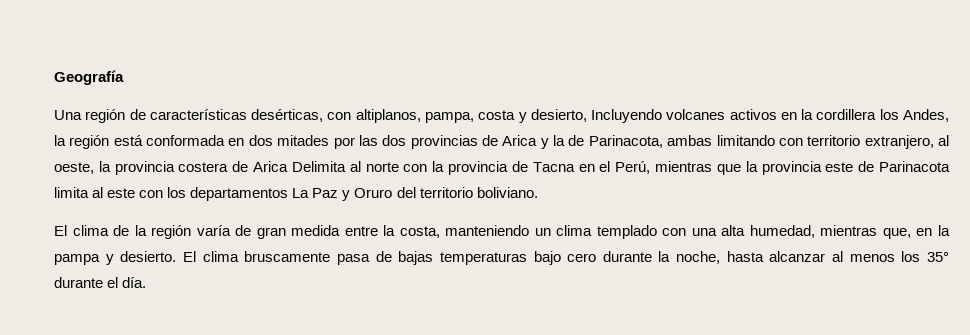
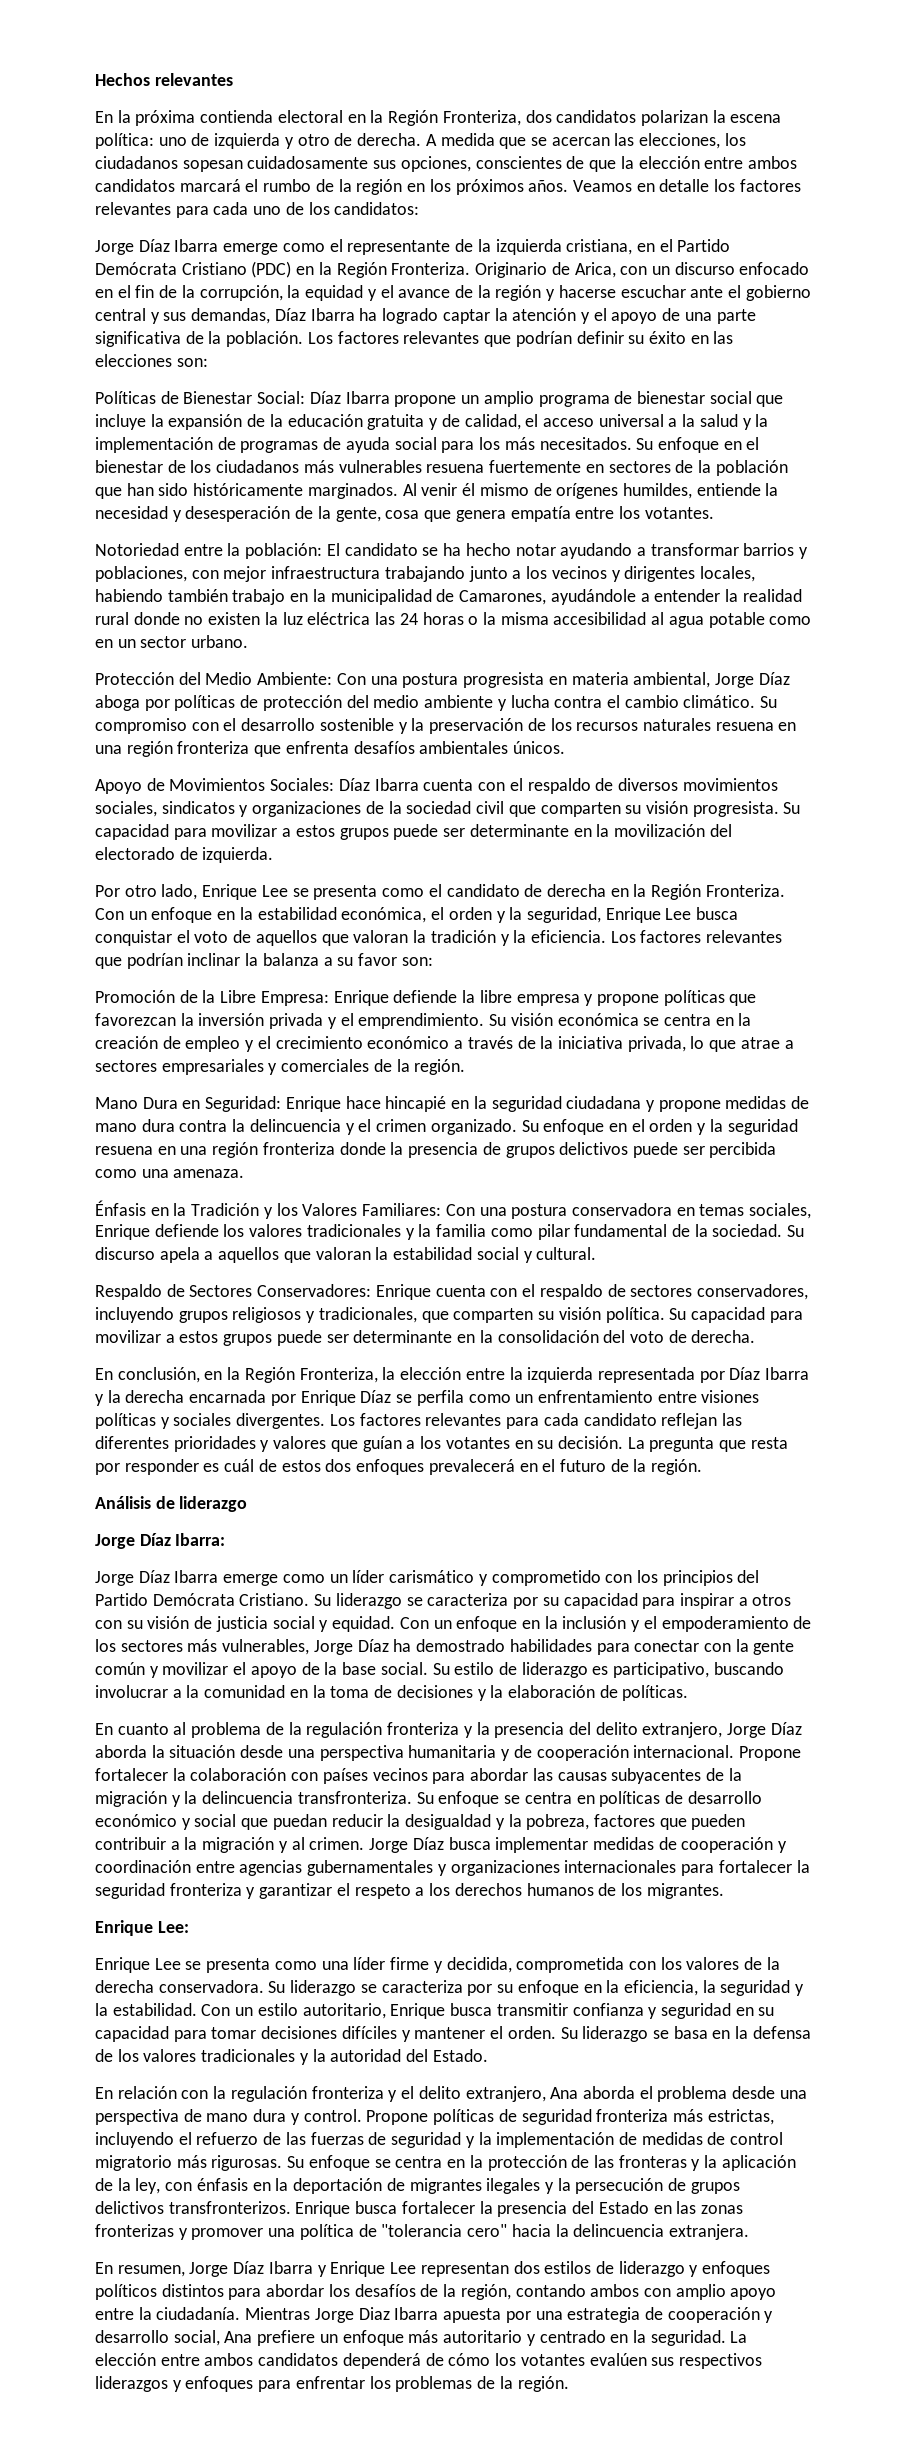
[54,70,124,85] [54,109,950,123] [54,135,950,149] [54,161,951,175] [54,187,538,201] [54,225,950,239] [54,251,949,265] [54,277,147,288] Geografía // Una región de características desérticas, con altiplanos, pampa, costa y desierto, Incluyendo volcanes activos en la cordillera los Andes, la región está conformada en dos mitades por las dos provincias de Arica y la de Parinacota, ambas limitando con territorio extranjero, al oeste, la provincia costera de Arica Delimita al norte con la provincia de Tacna en el Perú, mientras que la provincia este de Parinacota limita al este con los departamentos La Paz y Oruro del territorio boliviano. // El clima de la región varía de gran medida entre la costa, manteniendo un clima templado con una alta humedad, mientras que, en la pampa y desierto. El clima bruscamente pasa de bajas temperaturas bajo cero durante la noche, hasta alcanzar al menos los 35° durante el día. -> [95,73,233,86] [95,110,782,126] [95,133,746,149] [95,156,797,172] [95,179,801,195] [95,202,420,218] [95,239,731,255] [95,261,810,278] [95,285,811,301] [95,308,756,324] [95,331,734,347] [95,354,208,367] [95,391,784,407] [95,414,769,430] [95,437,760,453] [95,460,788,476] [95,483,779,499] [95,506,714,522] [95,543,809,559] [95,566,755,582] [95,589,802,605] [95,612,812,628] [95,635,249,648] [95,672,790,688] [95,695,778,711] [95,718,797,734] [95,741,566,757] [95,778,778,794] [95,801,801,817] [95,824,732,840] [95,847,274,863] [95,884,785,900] [95,907,739,923] [95,930,783,946] [95,953,433,969] [95,990,757,1006] [95,1013,752,1029] [95,1036,794,1052] [95,1059,466,1075] [95,1096,810,1112] [95,1119,798,1135] [95,1142,777,1158] [95,1169,245,1178] [95,1200,812,1219] [95,1224,805,1240] [95,1247,597,1263] [95,1284,808,1300] [95,1307,803,1323] [95,1330,756,1346] [95,1367,810,1383] [95,1390,760,1406] [95,1413,742,1429] [95,1436,788,1452] [95,1459,703,1475] [95,1496,248,1512] [95,1533,226,1549] [95,1570,760,1586] [95,1593,792,1609] [95,1616,812,1632] [95,1639,795,1655] [95,1662,784,1678] [95,1685,689,1701] [95,1722,802,1738] [95,1745,801,1761] [95,1768,742,1784] [95,1791,762,1807] [95,1814,746,1830] [95,1837,788,1853] [95,1860,810,1876] [95,1883,724,1899] [95,1920,189,1936] [95,1957,780,1973] [95,1980,805,1996] [95,2003,775,2019] [95,2026,811,2042] [95,2049,488,2065] [95,2086,807,2102] [95,2109,774,2125] [95,2132,784,2148] [95,2155,796,2171] [95,2178,740,2194] [95,2201,743,2217] [95,2224,749,2240] [95,2261,771,2277] [95,2284,777,2300] [95,2307,774,2323] [95,2330,748,2346] [95,2353,762,2369] [95,2376,569,2392] Hechos relevantes // En la próxima contienda electoral en la Región Fronteriza, dos candidatos polarizan la escena política: uno de izquierda y otro de derecha. A medida que se acercan las elecciones, los ciudadanos sopesan cuidadosamente sus opciones, conscientes de que la elección entre ambos candidatos marcará el rumbo de la región en los próximos años. Veamos en detalle los factores relevantes para cada uno de los candidatos: // Jorge Díaz Ibarra emerge como el representante de la izquierda cristiana, en el Partido Demócrata Cristiano (PDC) en la Región Fronteriza. Originario de Arica, con un discurso enfocado en el fin de la corrupción, la equidad y el avance de la región y hacerse escuchar ante el gobierno central y sus demandas, Díaz Ibarra ha logrado captar la atención y el apoyo de una parte significativa de la población. Los factores relevantes que podrían definir su éxito en las elecciones son: // Políticas de Bienestar Social: Díaz Ibarra propone un amplio programa de bienestar social que incluye la expansión de la educación gratuita y de calidad, el acceso universal a la salud y la implementación de programas de ayuda social para los más necesitados. Su enfoque en el bienestar de los ciudadanos más vulnerables resuena fuertemente en sectores de la población que han sido históricamente marginados. Al venir él mismo de orígenes humildes, entiende la necesidad y desesperación de la gente, cosa que genera empatía entre los votantes. // Notoriedad entre la población: El candidato se ha hecho notar ayudando a transformar barrios y poblaciones, con mejor infraestructura trabajando junto a los vecinos y dirigentes locales, habiendo también trabajo en la municipalidad de Camarones, ayudándole a entender la realidad rural donde no existen la luz eléctrica las 24 horas o la misma accesibilidad al agua potable como en un sector urbano. // Protección del Medio Ambiente: Con una postura progresista en materia ambiental, Jorge Díaz aboga por políticas de protección del medio ambiente y lucha contra el cambio climático. Su compromiso con el desarrollo sostenible y la preservación de los recursos naturales resuena en una región fronteriza que enfrenta desafíos ambientales únicos. // Apoyo de Movimientos Sociales: Díaz Ibarra cuenta con el respaldo de diversos movimientos sociales, sindicatos y organizaciones de la sociedad civil que comparten su visión progresista. Su capacidad para movilizar a estos grupos puede ser determinante en la movilización del electorado de izquierda. // Por otro lado, Enrique Lee se presenta como el candidato de derecha en la Región Fronteriza. Con un enfoque en la estabilidad económica, el orden y la seguridad, Enrique Lee busca conquistar el voto de aquellos que valoran la tradición y la eficiencia. Los factores relevantes que podrían inclinar la balanza a su favor son: // Promoción de la Libre Empresa: Enrique defiende la libre empresa y propone políticas que favorezcan la inversión privada y el emprendimiento. Su visión económica se centra en la creación de empleo y el crecimiento económico a través de la iniciativa privada, lo que atrae a sectores empresariales y comerciales de la región. // Mano Dura en Seguridad: Enrique hace hincapié en la seguridad ciudadana y propone medidas de mano dura contra la delincuencia y el crimen organizado. Su enfoque en el orden y la seguridad resuena en una región fronteriza donde la presencia de grupos delictivos puede ser percibida como una amenaza. // Énfasis en la Tradición y los Valores Familiares: Con una postura conservadora en temas sociales, Enrique defiende los valores tradicionales y la familia como pilar fundamental de la sociedad. Su discurso apela a aquellos que valoran la estabilidad social y cultural. // Respaldo de Sectores Conservadores: Enrique cuenta con el respaldo de sectores conservadores, incluyendo grupos religiosos y tradicionales, que comparten su visión política. Su capacidad para movilizar a estos grupos puede ser determinante en la consolidación del voto de derecha. // En conclusión, en la Región Fronteriza, la elección entre la izquierda representada por Díaz Ibarra y la derecha encarnada por Enrique Díaz se perfila como un enfrentamiento entre visiones políticas y sociales divergentes. Los factores relevantes para cada candidato reflejan las diferentes prioridades y valores que guían a los votantes en su decisión. La pregunta que resta por responder es cuál de estos dos enfoques prevalecerá en el futuro de la región. // Análisis de liderazgo // Jorge Díaz Ibarra: // Jorge Díaz Ibarra emerge como un líder carismático y comprometido con los principios del Partido Demócrata Cristiano. Su liderazgo se caracteriza por su capacidad para inspirar a otros con su visión de justicia social y equidad. Con un enfoque en la inclusión y el empoderamiento de los sectores más vulnerables, Jorge Díaz ha demostrado habilidades para conectar con la gente común y movilizar el apoyo de la base social. Su estilo de liderazgo es participativo, buscando involucrar a la comunidad en la toma de decisiones y la elaboración de políticas. // En cuanto al problema de la regulación fronteriza y la presencia del delito extranjero, Jorge Díaz aborda la situación desde una perspectiva humanitaria y de cooperación internacional. Propone fortalecer la colaboración con países vecinos para abordar las causas subyacentes de la migración y la delincuencia transfronteriza. Su enfoque se centra en políticas de desarrollo económico y social que puedan reducir la desigualdad y la pobreza, factores que pueden contribuir a la migración y al crimen. Jorge Díaz busca implementar medidas de cooperación y coordinación entre agencias gubernamentales y organizaciones internacionales para fortalecer la seguridad fronteriza y garantizar el respeto a los derechos humanos de los migrantes. // Enrique Lee: // Enrique Lee se presenta como una líder firme y decidida, comprometida con los valores de la derecha conservadora. Su liderazgo se caracteriza por su enfoque en la eficiencia, la seguridad y la estabilidad. Con un estilo autoritario, Enrique busca transmitir confianza y seguridad en su capacidad para tomar decisiones difíciles y mantener el orden. Su liderazgo se basa en la defensa de los valores tradicionales y la autoridad del Estado. // En relación con la regulación fronteriza y el delito extranjero, Ana aborda el problema desde una perspectiva de mano dura y control. Propone políticas de seguridad fronteriza más estrictas, incluyendo el refuerzo de las fuerzas de seguridad y la implementación de medidas de control migratorio más rigurosas. Su enfoque se centra en la protección de las fronteras y la aplicación de la ley, con énfasis en la deportación de migrantes ilegales y la persecución de grupos delictivos transfronterizos. Enrique busca fortalecer la presencia del Estado en las zonas fronterizas y promover una política de "tolerancia cero" hacia la delincuencia extranjera. // En resumen, Jorge Díaz Ibarra y Enrique Lee representan dos estilos de liderazgo y enfoques políticos distintos para abordar los desafíos de la región, contando ambos con amplio apoyo entre la ciudadanía. Mientras Jorge Diaz Ibarra apuesta por una estrategia de cooperación y desarrollo social, Ana prefiere un enfoque más autoritario y centrado en la seguridad. La elección entre ambos candidatos dependerá de cómo los votantes evalúen sus respectivos liderazgos y enfoques para enfrentar los problemas de la región.

